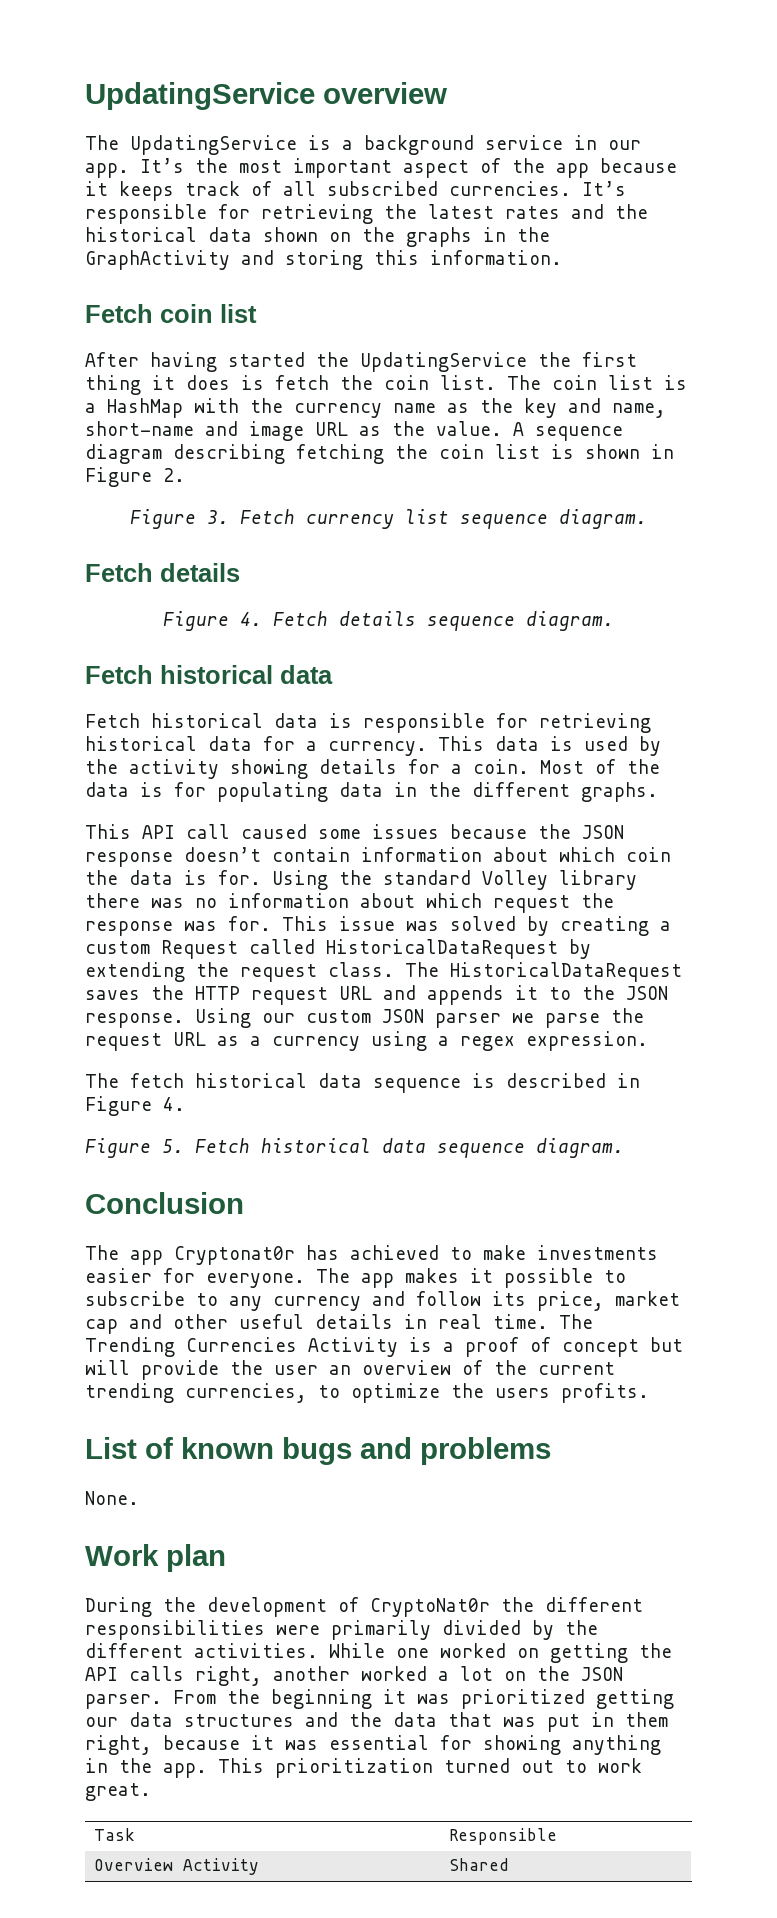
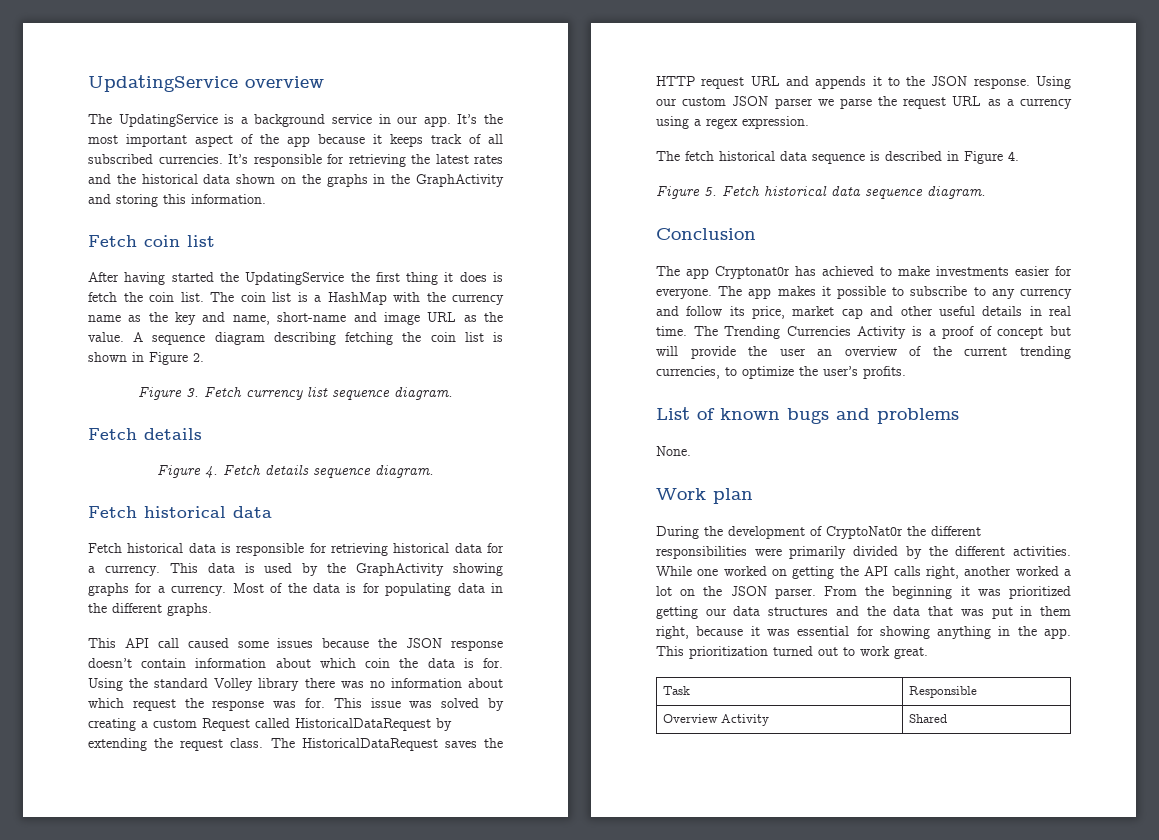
[129,759,529,779] activity showing details for a coin. -> [356,563,503,576] [88,583,227,596] GraphActivity showing graphs for a currency.
[495,1388,550,1398] users -> [823,366,858,376] user’s

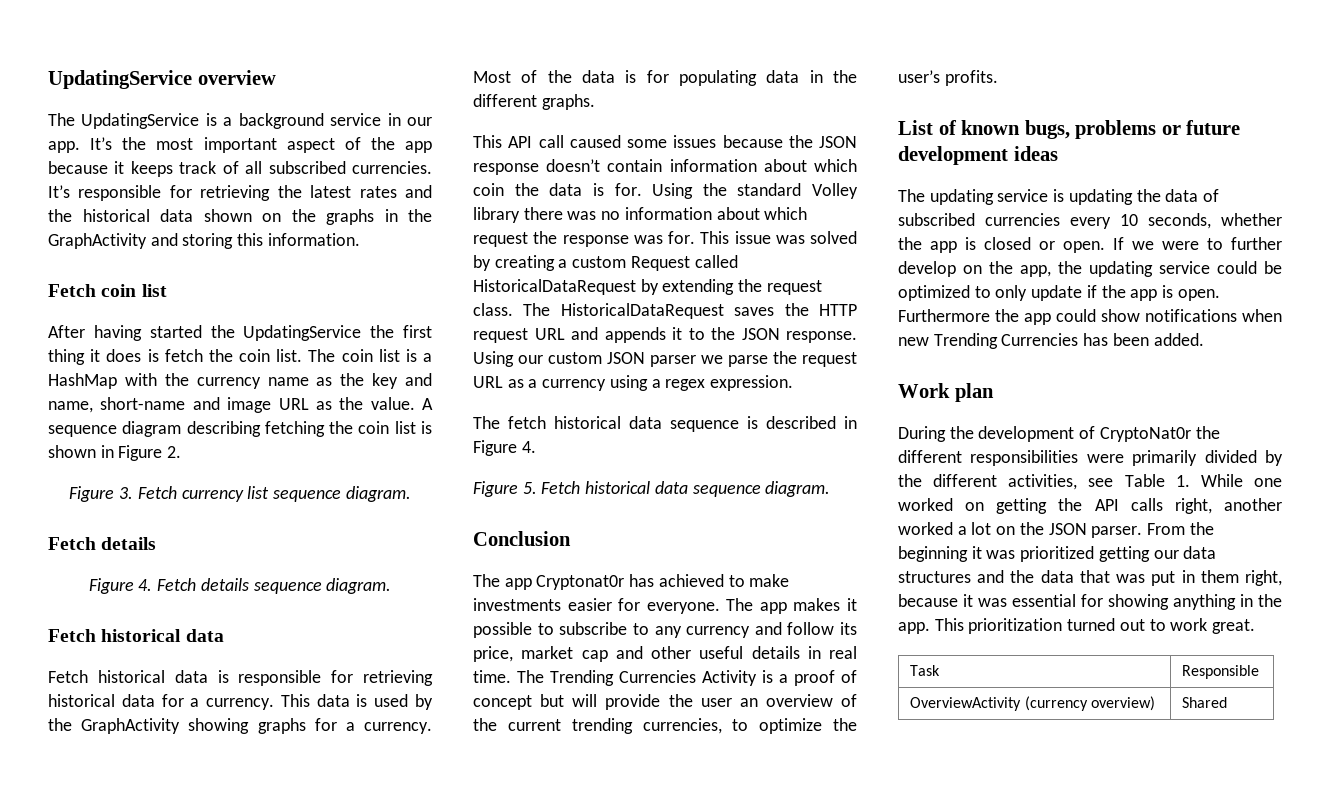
[787,408,870,424] bugs and -> [1024,120,1070,139] bugs,
[656,446,691,456] // None. -> [1161,120,1241,135] [898,146,1058,165] [898,189,1220,205] [898,213,1282,229] [898,237,1282,253] [898,261,1282,277] [898,285,1220,301] [898,309,1282,325] [898,333,1204,349] or future development ideas // The updating service is updating the data of subscribed currencies every 10 seconds, whether the app is closed or open. If we were to further develop on the app, the updating service could be optimized to only update if the app is open. Furthermore the app could show notifications when new Trending Currencies has been added.
[1013,546,1071,556] activities. -> [1008,474,1190,490] activities, see Table 1.
[662,714,769,726] Overview Activity -> [910,696,1155,711] OverviewActivity (currency overview)

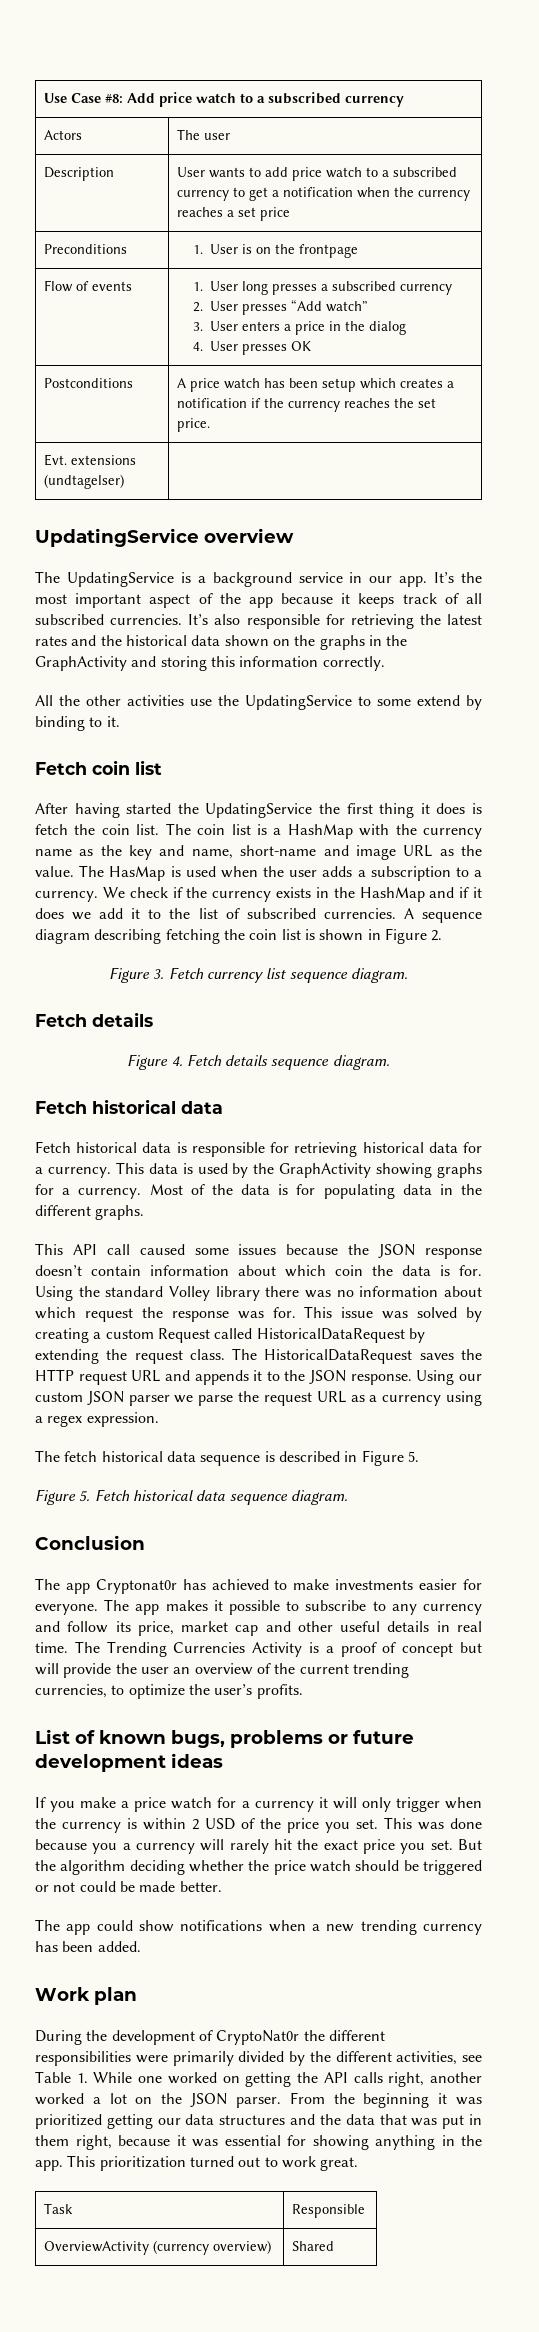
(48, 79) none -> [44,92,405,107] [44,130,83,140] [177,129,231,140] [44,167,115,181] [177,167,458,181] [177,187,471,201] [177,207,291,221] [44,244,128,254] [193,244,359,258] [44,280,133,292] [193,281,453,295] [193,299,369,315] [193,321,407,335] [193,341,312,355] [44,378,134,388] [177,378,455,392] [177,398,437,412] [177,418,211,432] [44,454,137,466] [44,474,125,489] Use Case #8: Add price watch to a subscribed currency // Actors | The user // Description | User wants to add price watch to a subscribed currency to get a notification when the currency reaches a set price // Preconditions | 1. User is on the frontpage // Flow of events | 1. User long presses a subscribed currency // 2. User presses “Add watch” // 3. User enters a price in the dialog // 4. User presses OK // Postconditions | A price watch has been setup which creates a notification if the currency reaches the set price. // Evt. extensions (undtagelser) | //
(70, 191) none -> [214,614,241,625] also
[267,233,360,246] information. -> [239,656,385,671] [35,695,482,710] [35,716,120,731] information correctly. // All the other activities use the UpdatingService to some extend by binding to it.
(415, 403) none -> [79,865,483,881] [35,887,482,902] [35,908,396,920] The HasMap is used when the user adds a subscription to a currency. We check if the currency exists in the HashMap and if it does we add it to the list of subscribed currencies.
[521,441,536,453] 4. -> [407,1451,419,1462] 5.
[898,189,1220,205] [898,213,1282,229] [898,237,1282,253] [898,261,1282,277] [898,285,1220,301] [898,309,1019,322] The updating service is updating the data of subscribed currencies every 10 seconds, whether the app is closed or open. If we were to further develop on the app, the updating service could be optimized to only update if the app is open. Furthermore the -> [35,1797,483,1812] [35,1817,482,1833] [35,1839,482,1854] [35,1860,482,1875] [35,1881,222,1892] [35,1919,60,1931] If you make a price watch for a currency it will only trigger when the currency is within 2 USD of the price you set. This was done because you a currency will rarely hit the exact price you set. But the algorithm deciding whether the price watch should be triggered or not could be made better. // The
[898,333,1079,349] new Trending Currencies -> [312,1920,482,1935] a new trending currency

